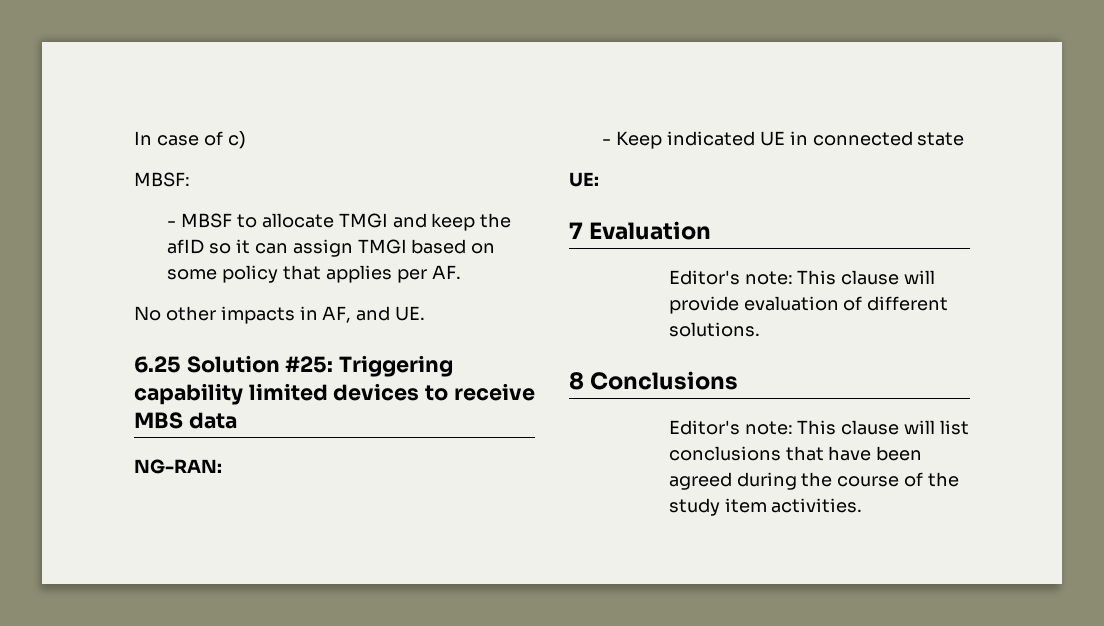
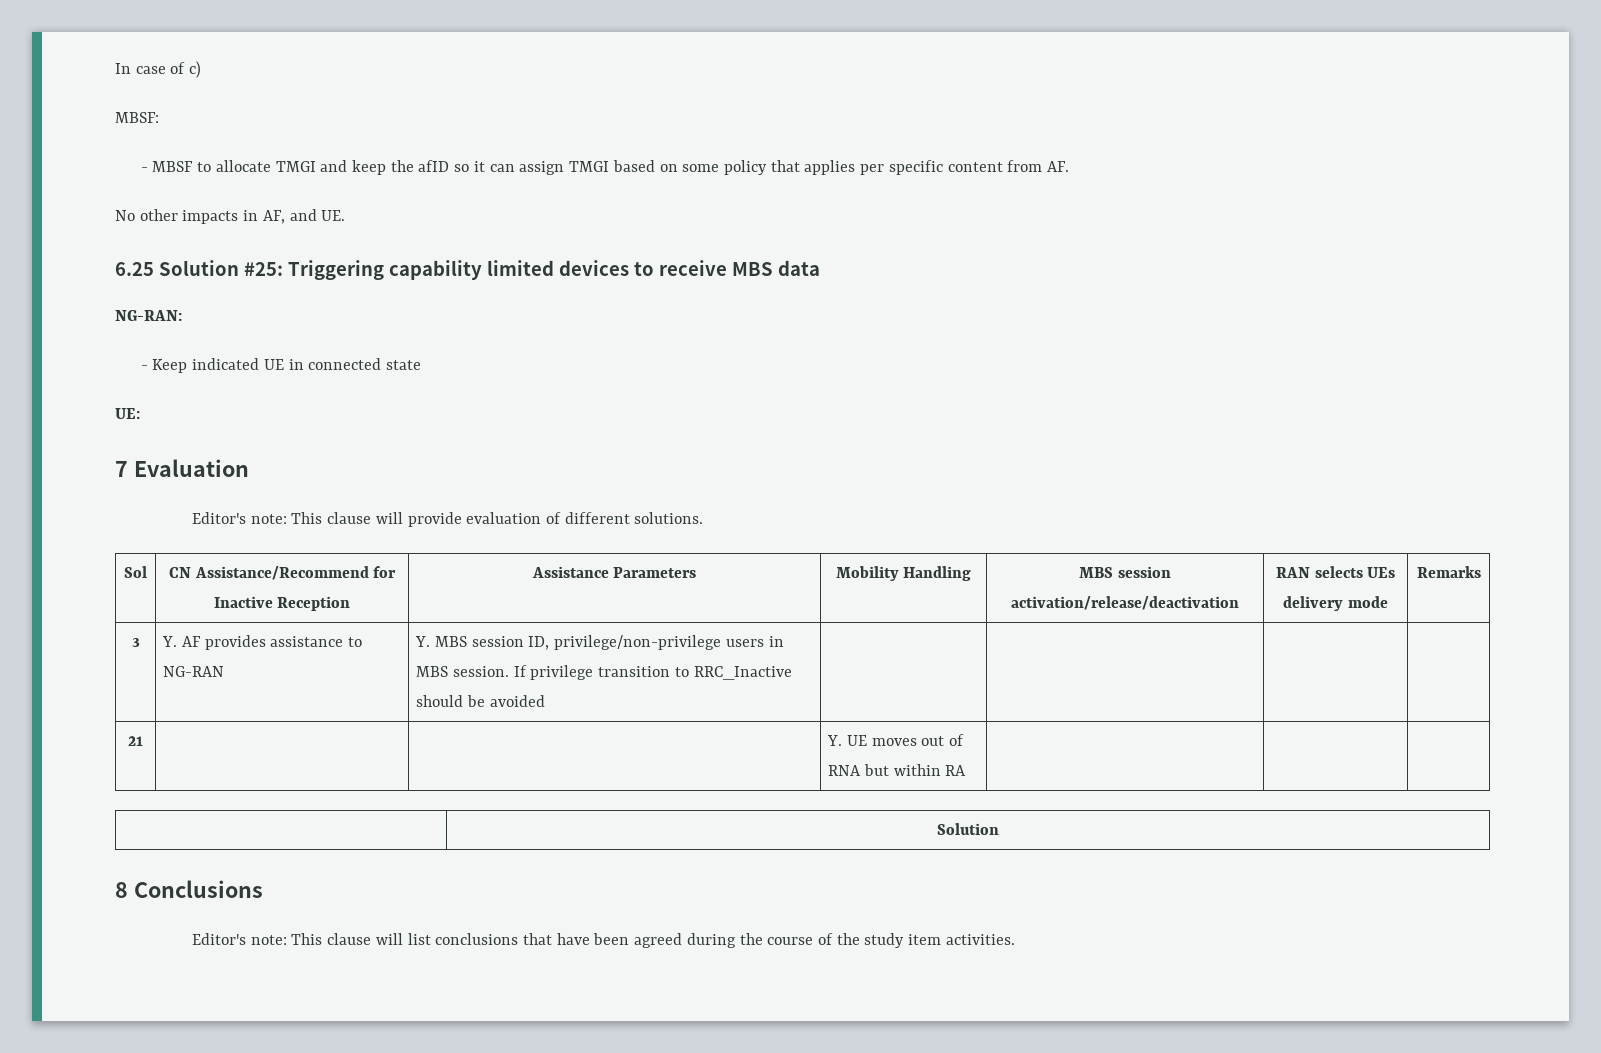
(427, 276) none -> [888,160,1043,175] specific content from
(760, 329) none -> [124,566,147,578] [168,566,397,580] [213,596,351,611] [531,566,697,578] [835,566,972,581] [1079,566,1171,578] [1011,596,1239,610] [1275,566,1396,578] [1283,596,1388,611] [1416,566,1481,578] [131,638,140,647] [162,635,363,650] [163,666,225,677] [415,635,784,650] [416,665,792,680] [416,695,545,707] [128,736,143,746] [827,734,965,746] [828,764,967,776] [937,823,999,835] // Sol | CN Assistance/Recommend for Inactive Reception | Assistance Parameters | Mobility Handling | MBS session activation/release/deactivation | RAN selects UEs delivery mode | Remarks // 3 | Y. AF provides assistance to NG-RAN | Y. MBS session ID, privilege/non-privilege users in MBS session. If privilege transition to RRC_Inactive should be avoided | | | | // 21 | | | Y. UE moves out of RNA but within RA | | | // | Solution

